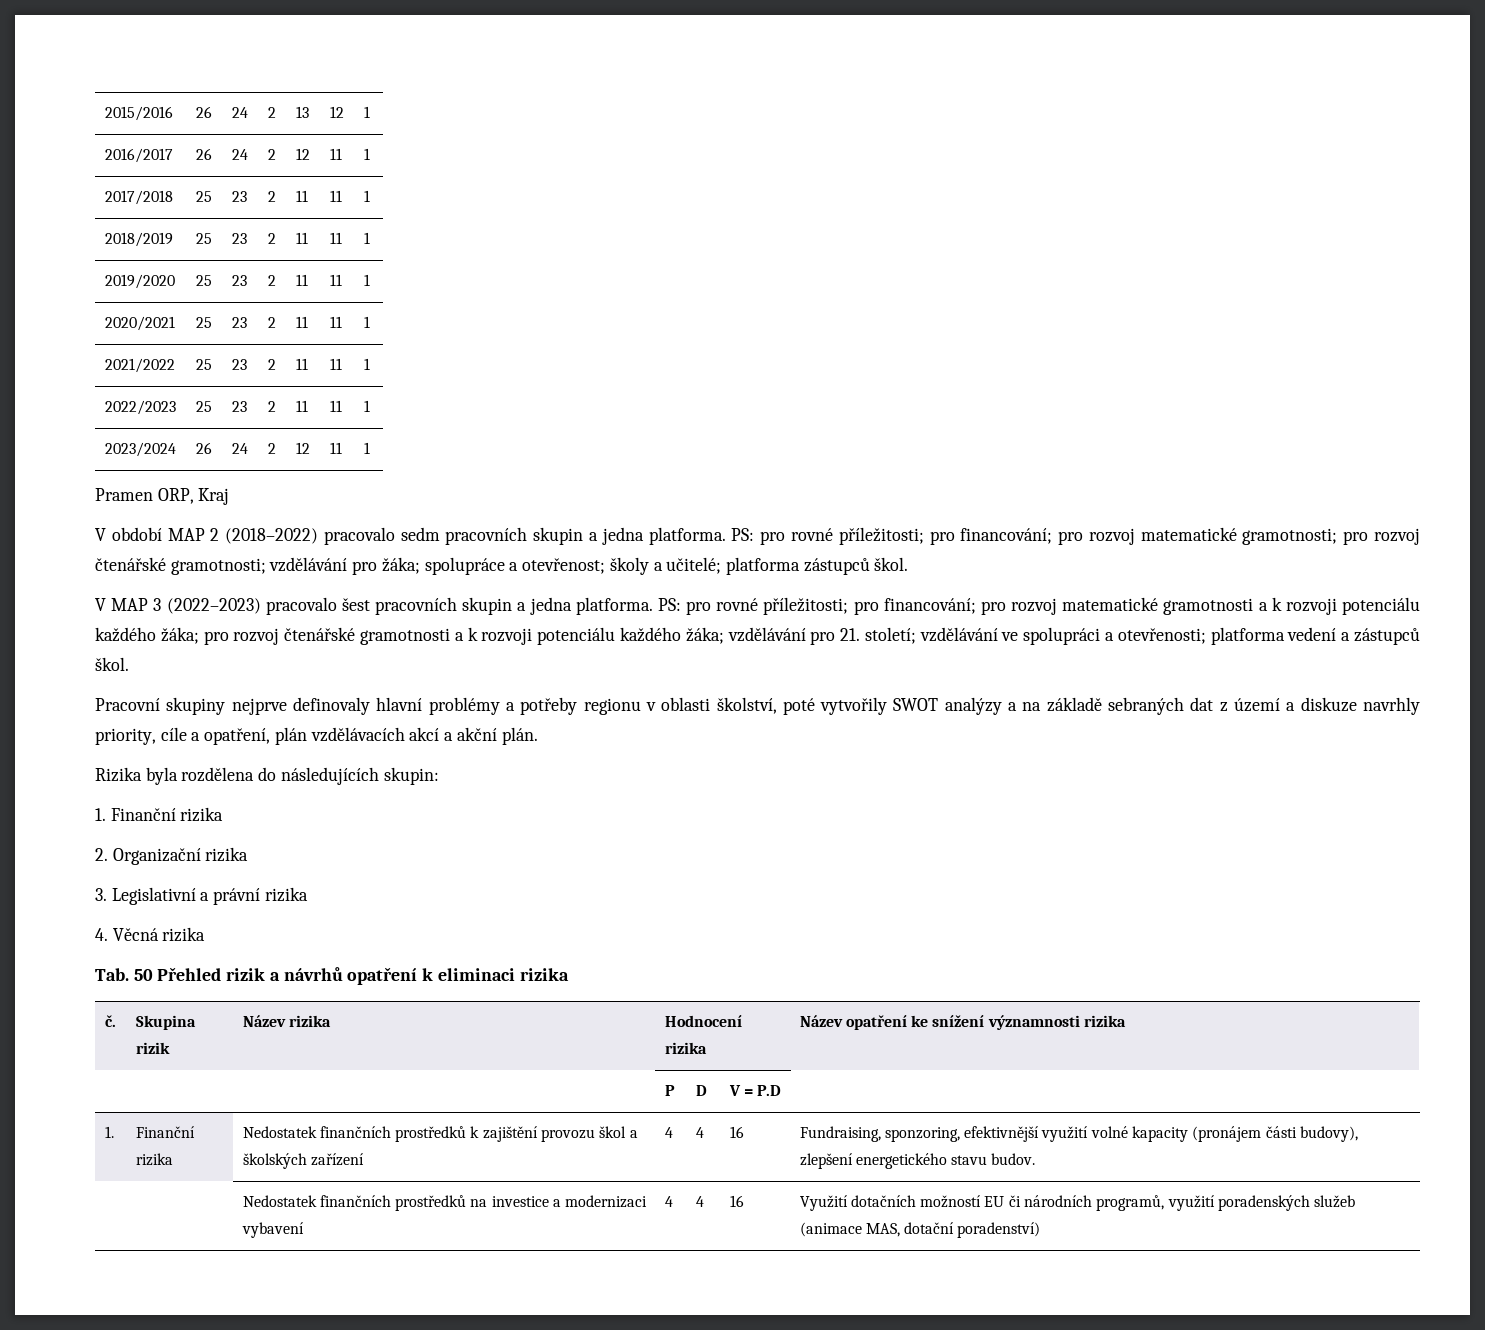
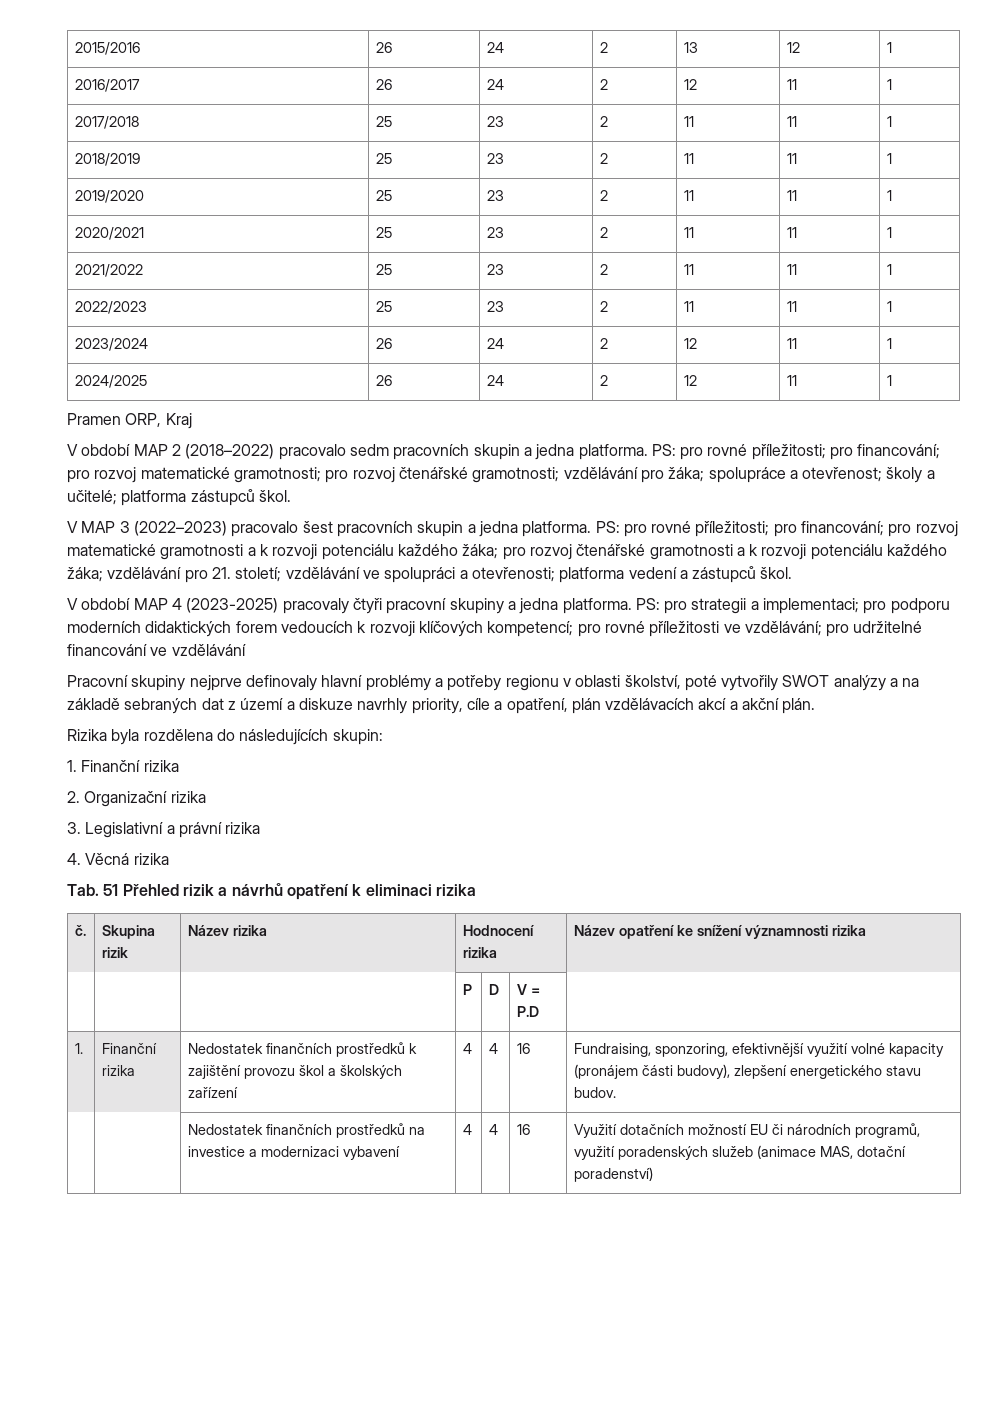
(370, 448) none -> [74,375,147,388] [375,375,392,386] [486,375,504,386] [599,375,608,386] [683,375,697,386] [786,375,797,386] [886,375,892,386] // 2024/2025 | 26 | 24 | 2 | 12 | 11 | 1
(129, 664) none -> [67,598,950,614] [67,621,923,637] [67,644,246,656] // V období MAP 4 (2023-2025) pracovaly čtyři pracovní skupiny a jedna platforma. PS: pro strategii a implementaci; pro podporu moderních didaktických forem vedoucích k rozvoji klíčových kompetencí; pro rovné příležitosti ve vzdělávání; pro udržitelné financování ve vzdělávání
[133,969,153,981] 50 -> [103,884,119,896] 51

